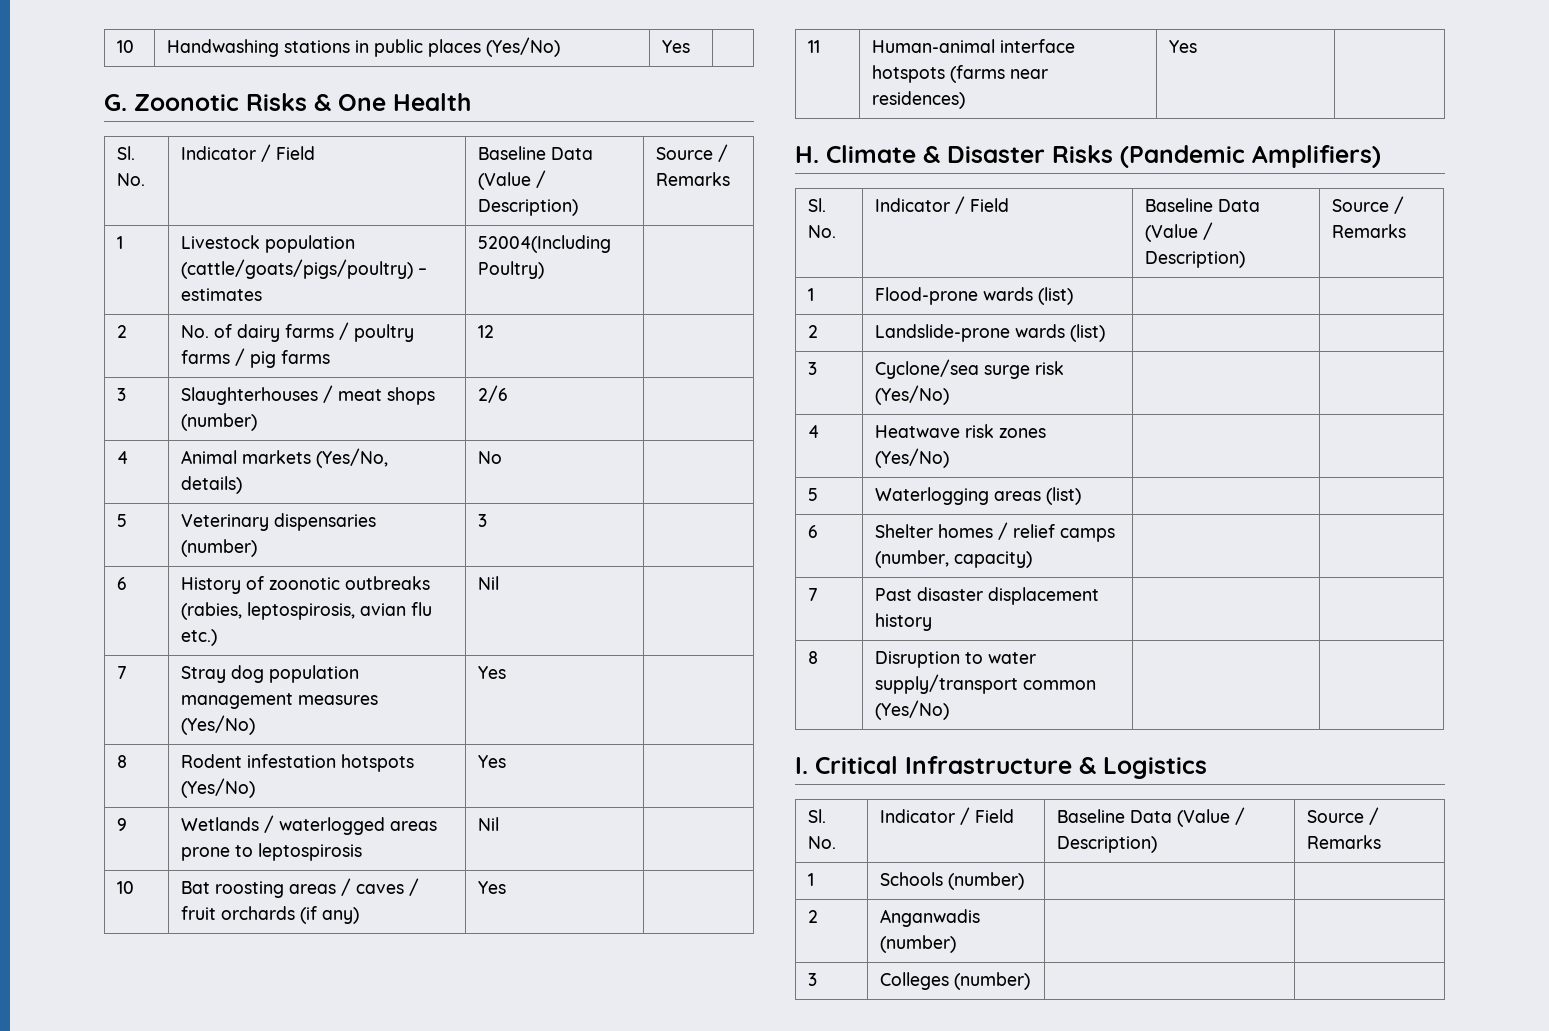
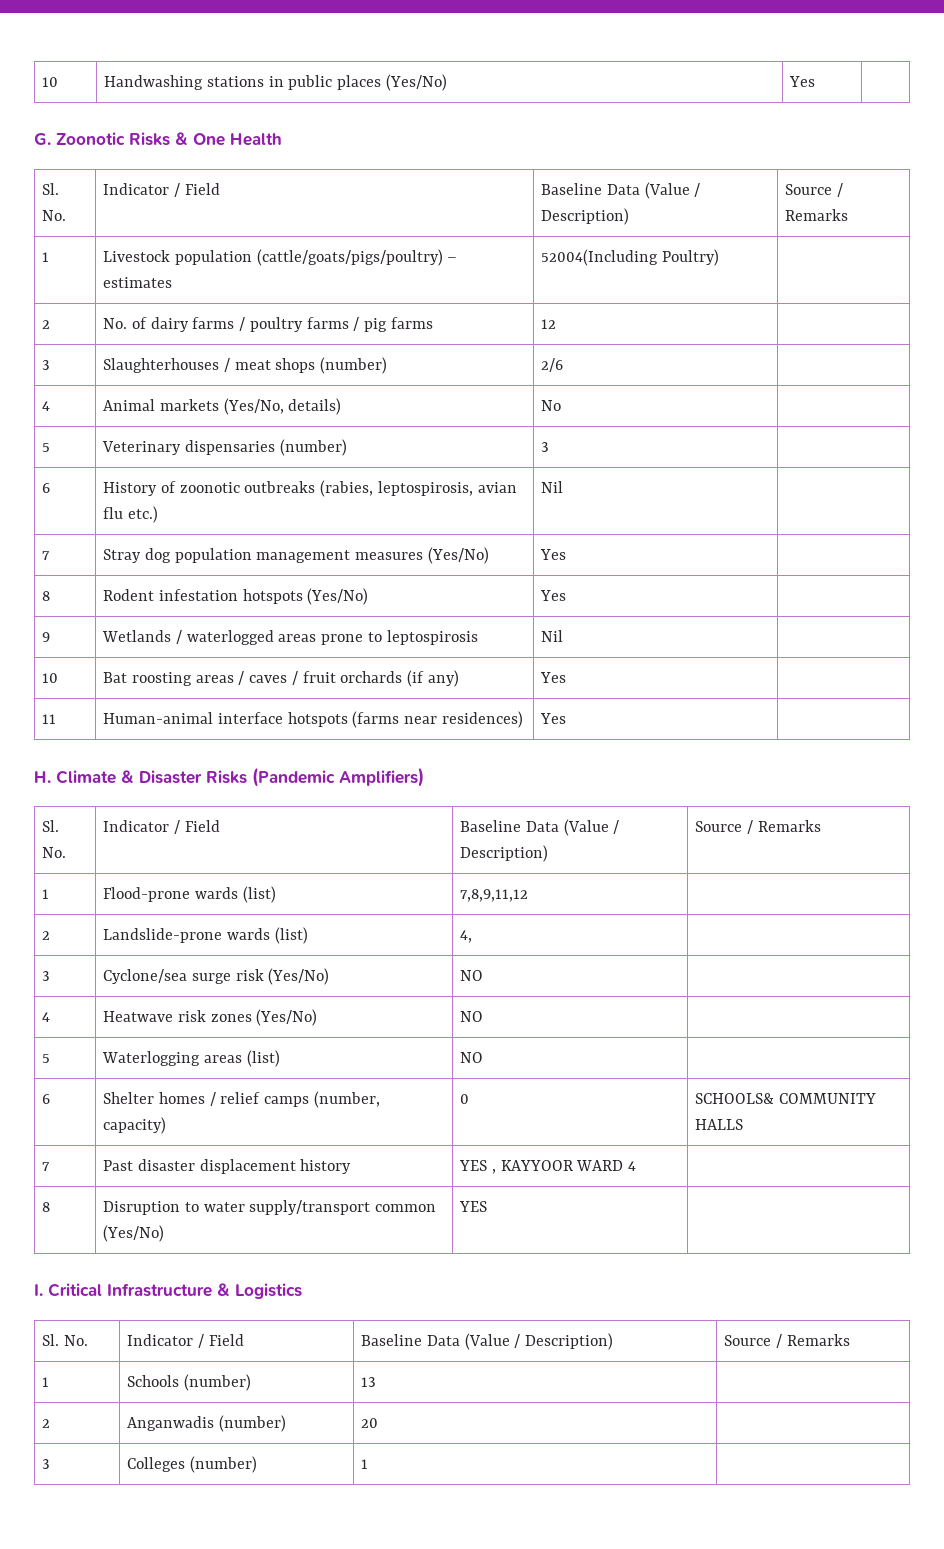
(1073, 296) none -> [460,889,529,902] 7,8,9,11,12
(1105, 333) none -> [460,930,473,943] 4,
(949, 395) none -> [460,970,484,981] NO
(949, 458) none -> [460,1011,484,1022] NO
(1081, 496) none -> [460,1052,484,1063] NO
(1032, 559) | -> [460,1094,470,1104] [695,1093,876,1104] [695,1119,744,1130] 0 | SCHOOLS& COMMUNITY HALLS
(932, 622) none -> [459,1160,637,1174] YES , KAYYOOR WARD 4
(949, 710) none -> [459,1201,488,1212] YES
(1024, 881) none -> [361,1377,377,1387] 13
(956, 944) none -> [361,1418,379,1428] 20
(1030, 981) none -> [361,1459,369,1469] 1

